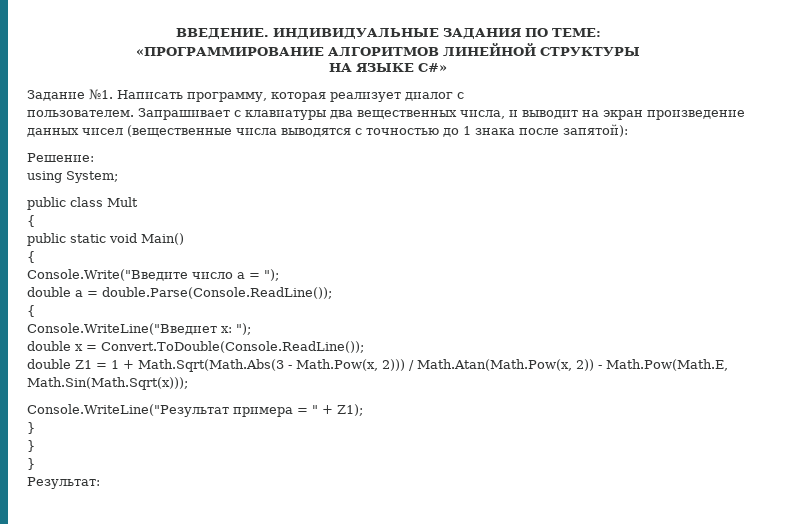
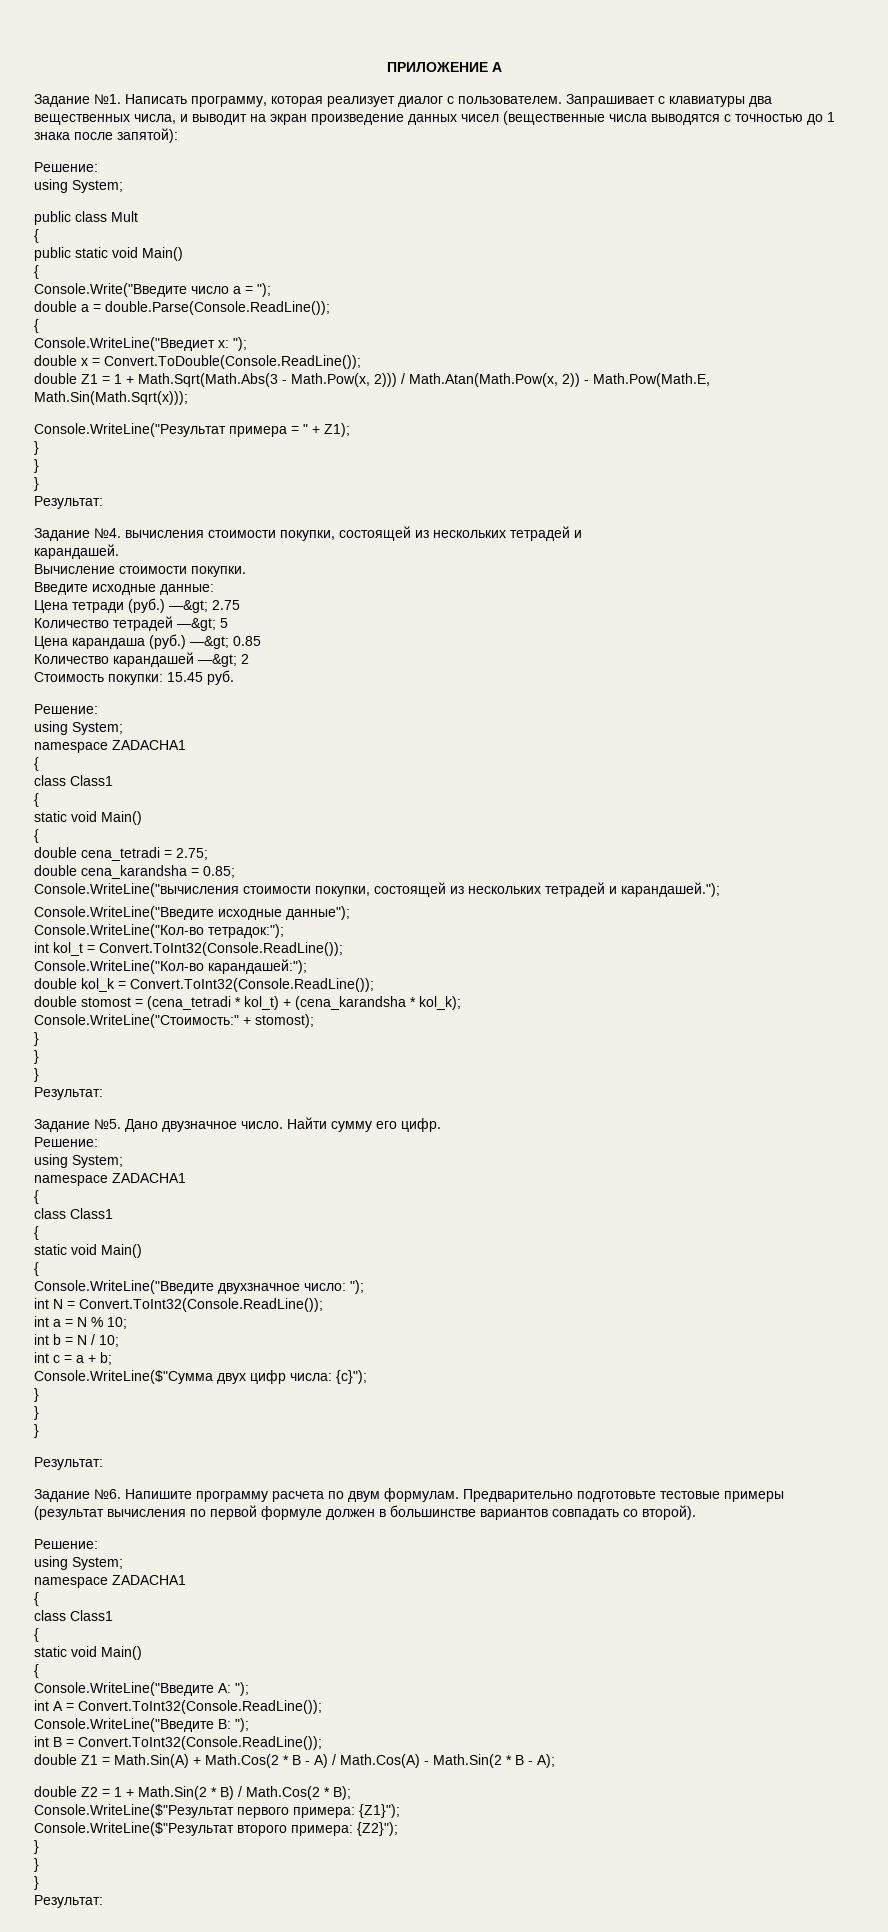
[175,28,601,39] [136,43,640,56] [329,63,447,72] ВВЕДЕНИЕ. ИНДИВИДУАЛЬНЫЕ ЗАДАНИЯ ПО ТЕМЕ: // «ПРОГРАММИРОВАНИЕ АЛГОРИТМОВ ЛИНЕЙНОЙ СТРУКТУРЫ // НА ЯЗЫКЕ C#» -> [386,62,502,72] ПРИЛОЖЕНИЕ А
(464, 95) // -> (454, 100) none
(100, 483) none -> [34,526,582,541] [34,544,119,559] [34,564,246,577] [34,582,214,595] [34,598,240,613] [34,616,228,631] [34,634,261,649] [34,652,249,667] [34,670,234,685] [34,704,98,714] [34,721,123,735] [34,740,186,753] [34,757,39,771] [34,775,113,786] [34,793,39,807] [34,811,142,825] [34,829,39,843] [34,847,208,861] [34,865,235,879] [34,882,720,897] [34,906,350,920] [34,924,284,938] [34,942,343,956] [34,959,307,974] [34,978,374,992] [34,996,461,1010] [34,1014,314,1028] [34,1032,39,1046] [34,1050,39,1064] [34,1068,39,1082] [34,1087,103,1100] [34,1117,441,1132] [34,1137,98,1147] [34,1154,123,1168] [34,1173,186,1186] [34,1190,39,1204] [34,1208,113,1219] [34,1226,39,1240] [34,1244,142,1258] [34,1262,39,1276] [34,1280,364,1294] [34,1298,323,1312] [34,1316,127,1329] [34,1334,119,1347] [34,1352,112,1365] [34,1370,367,1384] [34,1388,39,1402] [34,1406,39,1420] [34,1424,39,1438] [34,1457,103,1470] [34,1488,784,1502] [34,1505,696,1520] [34,1539,98,1549] [34,1556,123,1570] [34,1575,186,1588] [34,1592,39,1606] [34,1610,113,1621] [34,1628,39,1642] [34,1646,142,1660] [34,1664,39,1678] [34,1682,249,1696] [34,1700,322,1714] [34,1718,249,1732] [34,1736,322,1750] [34,1754,555,1768] [34,1786,351,1800] [34,1804,400,1818] [34,1822,398,1836] [34,1840,39,1854] [34,1858,39,1872] [34,1876,39,1890] [34,1895,103,1908] // Задание №4. вычисления стоимости покупки, состоящей из нескольких тетрадей и // карандашей. // Вычисление стоимости покупки. // Введите исходные данные: // Цена тетради (руб.) —&gt; 2.75 // Количество тетрадей —&gt; 5 // Цена карандаша (руб.) —&gt; 0.85 // Количество карандашей —&gt; 2 // Стоимость покупки: 15.45 руб. // Решение: // using System; // namespace ZADACHA1 // { // class Class1 // { // static void Main() // { // double cena_tetradi = 2.75; // double cena_karandsha = 0.85; // Console.WriteLine("вычисления стоимости покупки, состоящей из нескольких тетрадей и карандашей."); // Console.WriteLine("Введите исходные данные"); // Console.WriteLine("Кол-во тетрадок:"); // int kol_t = Convert.ToInt32(Console.ReadLine()); // Console.WriteLine("Кол-во карандашей:"); // double kol_k = Convert.ToInt32(Console.ReadLine()); // double stomost = (cena_tetradi * kol_t) + (cena_karandsha * kol_k); // Console.WriteLine("Стоимость:" + stomost); // } // } // } // Результат: // Задание №5. Дано двузначное число. Найти сумму его цифр. // Решение: // using System; // namespace ZADACHA1 // { // class Class1 // { // static void Main() // { // Console.WriteLine("Введите двухзначное число: "); // int N = Convert.ToInt32(Console.ReadLine()); // int a = N % 10; // int b = N / 10; // int c = a + b; // Console.WriteLine($"Сумма двух цифр числа: {c}"); // } // } // } // Результат: // Задание №6. Напишите программу расчета по двум формулам. Предварительно подготовьте тестовые примеры (результат вычисления по первой формуле должен в большинстве вариантов совпадать со второй). // Решение: // using System; // namespace ZADACHA1 // { // class Class1 // { // static void Main() // { // Console.WriteLine("Введите А: "); // int A = Convert.ToInt32(Console.ReadLine()); // Console.WriteLine("Введите B: "); // int B = Convert.ToInt32(Console.ReadLine()); // double Z1 = Math.Sin(A) + Math.Cos(2 * B - A) / Math.Cos(A) - Math.Sin(2 * B - A); // double Z2 = 1 + Math.Sin(2 * B) / Math.Cos(2 * B); // Console.WriteLine($"Результат первого примера: {Z1}"); // Console.WriteLine($"Результат второго примера: {Z2}"); // } // } // } // Результат:

